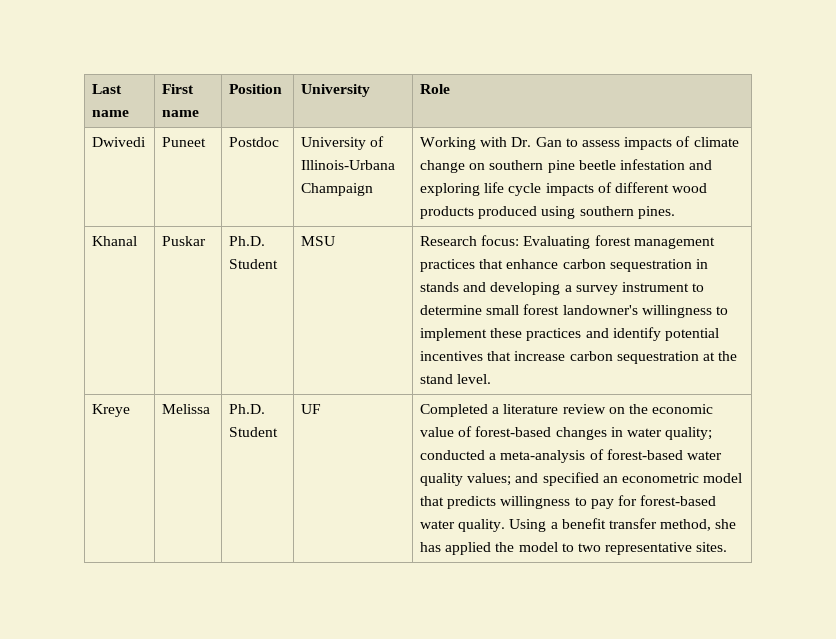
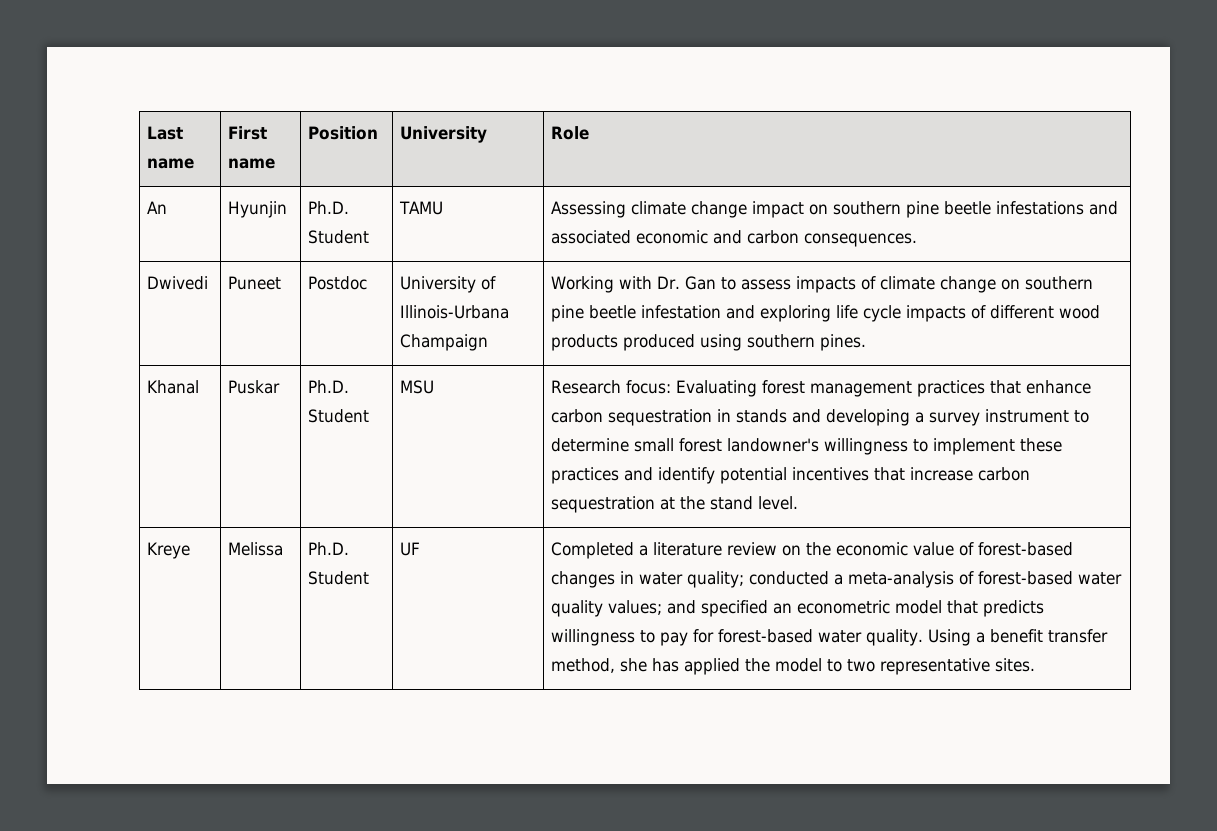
(451, 89) none -> [147,201,168,214] [228,201,288,218] [308,201,350,214] [308,230,370,244] [399,201,444,215] [551,201,1119,218] [551,230,918,247] // An | Hyunjin | Ph.D. Student | TAMU | Assessing climate change impact on southern pine beetle infestations and associated economic and carbon consequences.

